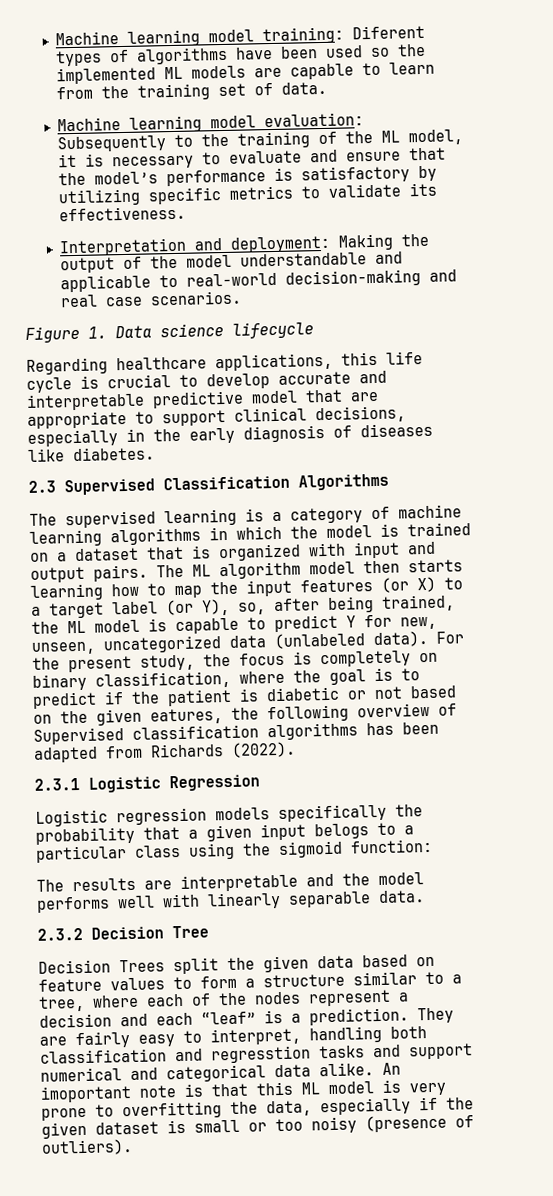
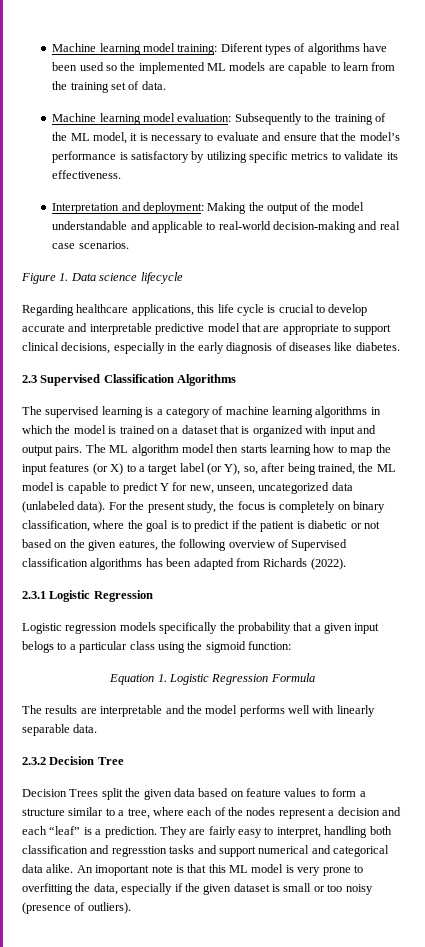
(433, 846) none -> [109,673,315,685] // Equation 1. Logistic Regression Formula

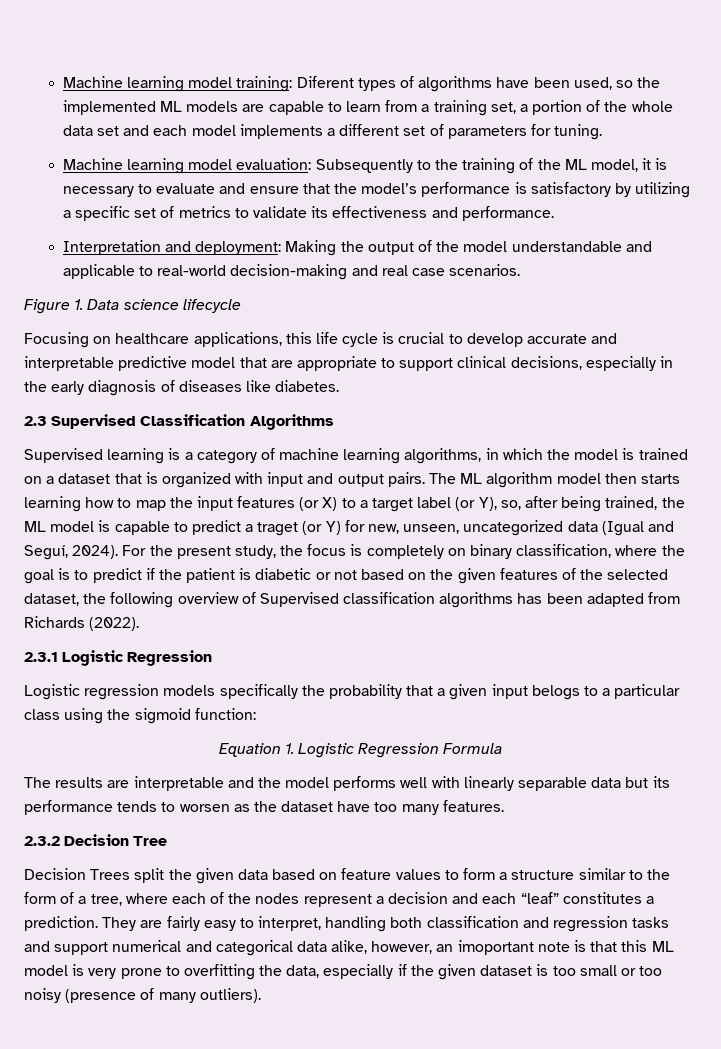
[79,62,104,71] used -> [573,77,612,90] used,
[52,81,166,93] the training set of data. -> [421,100,673,116] [62,124,603,140] a training set, a portion of the whole data set and each model implements a different set of parameters for tuning.
[249,151,289,163] specific -> [62,206,175,221] a specific set of
[52,170,122,179] effectiveness. -> [332,206,554,221] effectiveness and performance.
[22,304,74,316] Regarding -> [24,332,112,348] Focusing on
[22,406,100,418] The supervised -> [24,448,103,463] Supervised
[315,406,368,418] algorithms -> [404,448,482,464] algorithms,
[159,483,169,491] Y -> [245,521,341,536] a traget (or Y)
[22,501,106,513] (unlabeled data). -> [601,521,674,536] [24,545,119,560] (Igual and Seguí, 2024).
[118,540,158,551] eatures, -> [499,568,669,580] [24,593,79,606] features of the selected dataset,
[73,724,98,733] data. -> [591,776,670,788] [24,800,504,815] data but its performance tends to worsen as the dataset have too many features.
(115, 812) none -> [646,869,670,880] [24,892,75,904] the form of
[83,827,92,835] is -> [562,892,642,904] constitutes
[111,846,167,857] regresstion -> [553,916,629,932] regression
[46,864,93,873] alike. An -> [331,940,454,954] alike, however, an
(280, 888) none -> [552,966,576,976] too
(86, 906) none -> [158,992,196,1003] many

